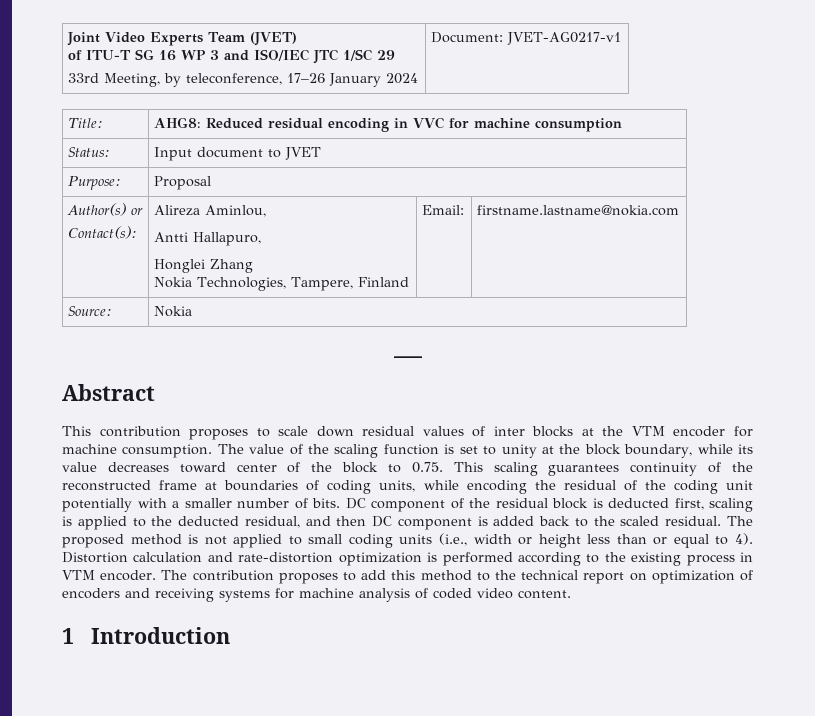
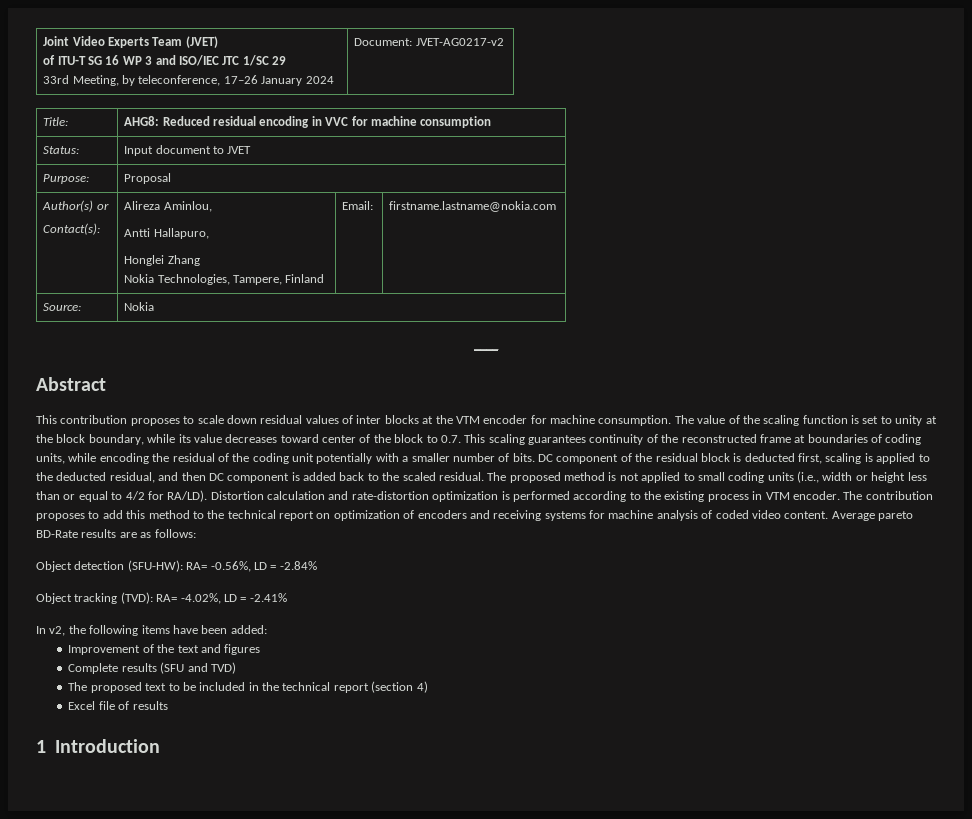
[506,32,621,45] JVET-AG0217-v1 -> [415,38,504,46] JVET-AG0217-v2
[411,462,443,473] 0.75. -> [440,435,461,443] 0.7.
[734,533,753,545] 4). -> [125,490,208,502] 4/2 for RA/LD).
(571, 594) none -> [831,511,913,521] [36,529,196,538] [36,560,317,572] [36,592,287,604] [36,625,267,636] [68,644,261,655] [68,662,236,674] [68,681,428,693] [68,701,168,710] Average pareto BD-Rate results are as follows: // Object detection (SFU-HW): RA= -0.56%, LD = -2.84% // Object tracking (TVD): RA= -4.02%, LD = -2.41% // In v2, the following items have been added: // Improvement of the text and figures // Complete results (SFU and TVD) // The proposed text to be included in the technical report (section 4) // Excel file of results

